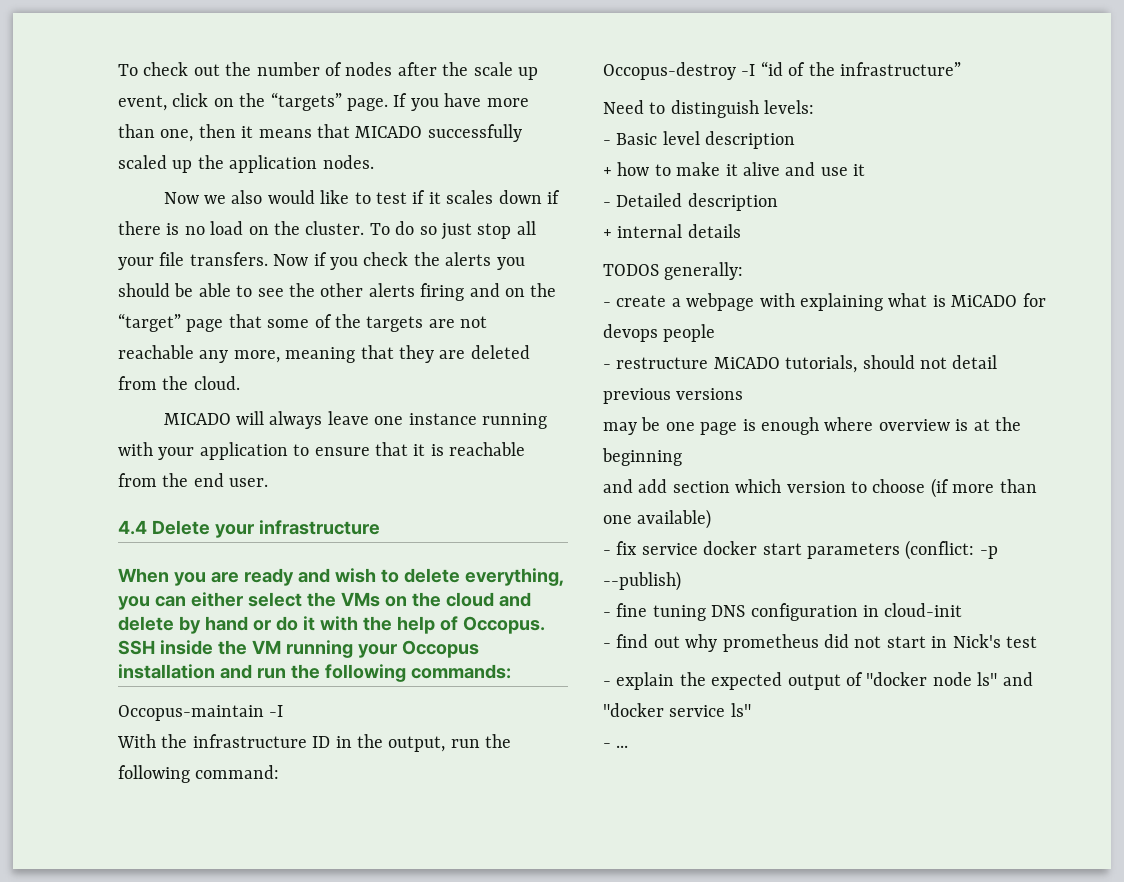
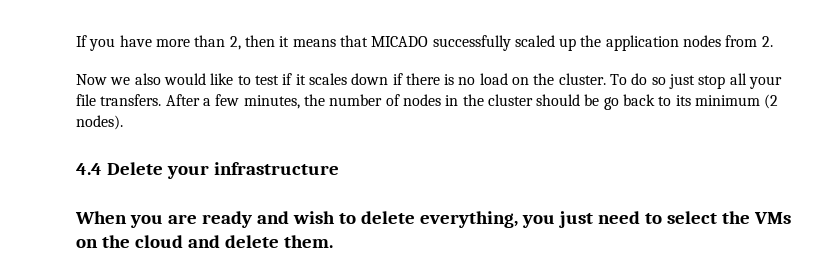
[118,62,538,80] [118,92,388,111] To check out the number of nodes after the scale up event, click on the “targets” page. -> (76, 41) none
[160,129,194,142] one, -> [229,36,241,50] 2,
[322,155,374,169] nodes. -> [683,35,773,47] nodes from 2.
[273,252,525,270] [118,283,557,301] [118,313,488,332] [118,345,530,363] [118,376,240,390] [163,411,547,429] [118,442,526,460] [118,473,269,487] Now if you check the alerts you should be able to see the other alerts firing and on the “target” page that some of the targets are not reachable any more, meaning that they are deleted from the cloud. // MICADO will always leave one instance running with your application to ensure that it is reachable from the end user. -> [165,94,779,110] [76,115,123,130] After a few minutes, the number of nodes in the cluster should be go back to its minimum (2 nodes).
[154,592,243,607] can either -> [558,211,662,228] just need to
[178,616,545,634] [118,640,479,658] [118,664,511,682] [118,705,284,721] [117,734,512,752] [118,765,280,783] [603,61,961,80] [603,100,815,118] [603,131,796,149] [603,162,866,176] [603,193,778,211] [603,224,741,238] [603,262,744,280] [603,293,1046,311] [603,324,716,342] [603,355,998,373] [603,388,744,404] [603,417,1021,435] [602,448,682,466] [603,478,1037,498] [603,509,712,529] [603,540,998,560] [603,571,681,591] [603,603,963,621] [603,634,1037,652] [603,672,1033,690] [603,703,751,717] [603,743,629,748] by hand or do it with the help of Occopus. SSH inside the VM running your Occopus installation and run the following commands: // Occopus-maintain -I // With the infrastructure ID in the output, run the following command: // Occopus-destroy -I “id of the infrastructure” // Need to distinguish levels: // - Basic level description // + how to make it alive and use it // - Detailed description // + internal details // TODOS generally: // - create a webpage with explaining what is MiCADO for devops people // - restructure MiCADO tutorials, should not detail previous versions // may be one page is enough where overview is at the beginning // and add section which version to choose (if more than one available) // - fix service docker start parameters (conflict: -p --publish) // - fine tuning DNS configuration in cloud-init // - find out why prometheus did not start in Nick's test // - explain the expected output of "docker node ls" and "docker service ls" // - ... -> [283,235,333,248] them.

